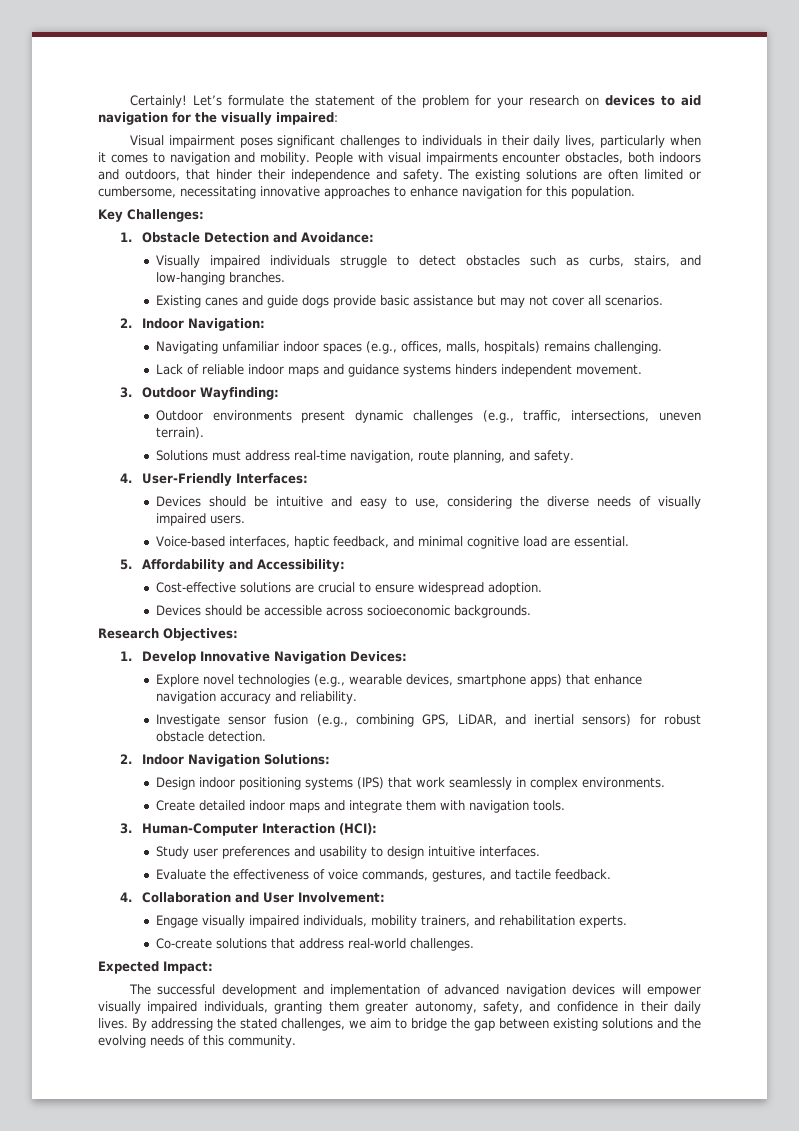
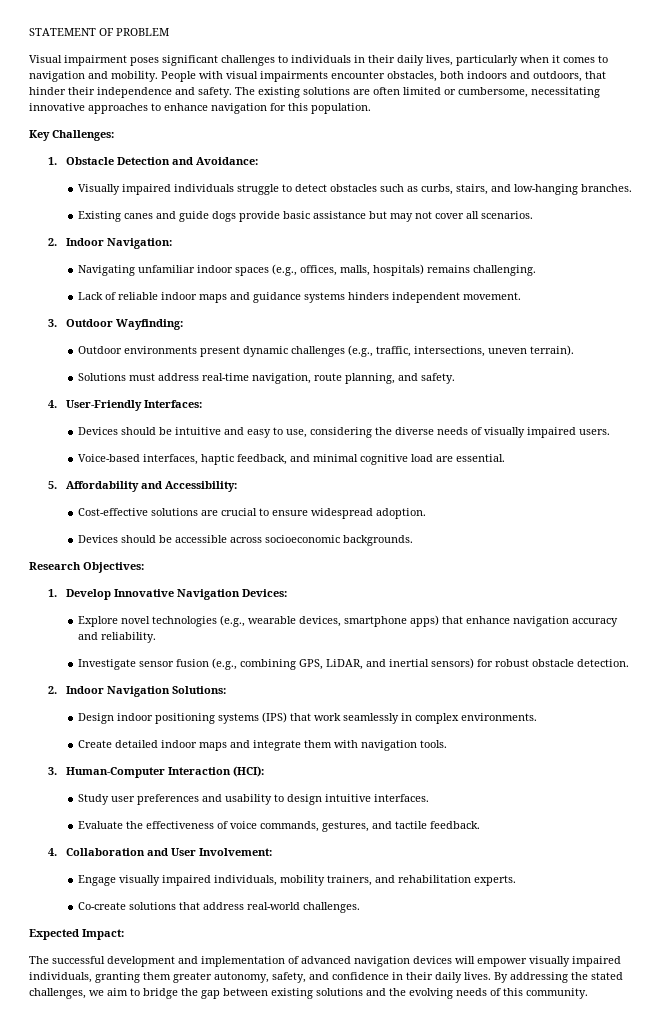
[129,95,702,108] [98,112,338,125] Certainly! Let’s formulate the statement of the problem for your research on devices to aid navigation for the visually impaired: -> [29,28,169,36] STATEMENT OF PROBLEM

